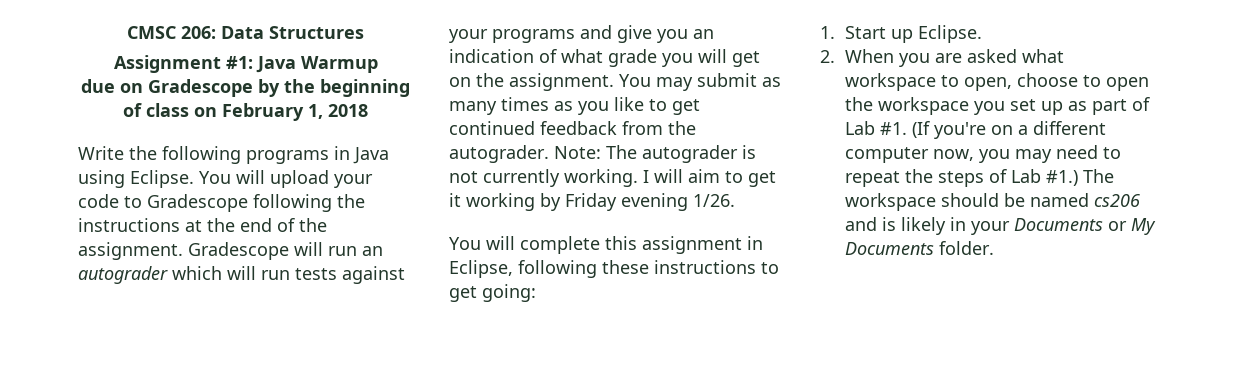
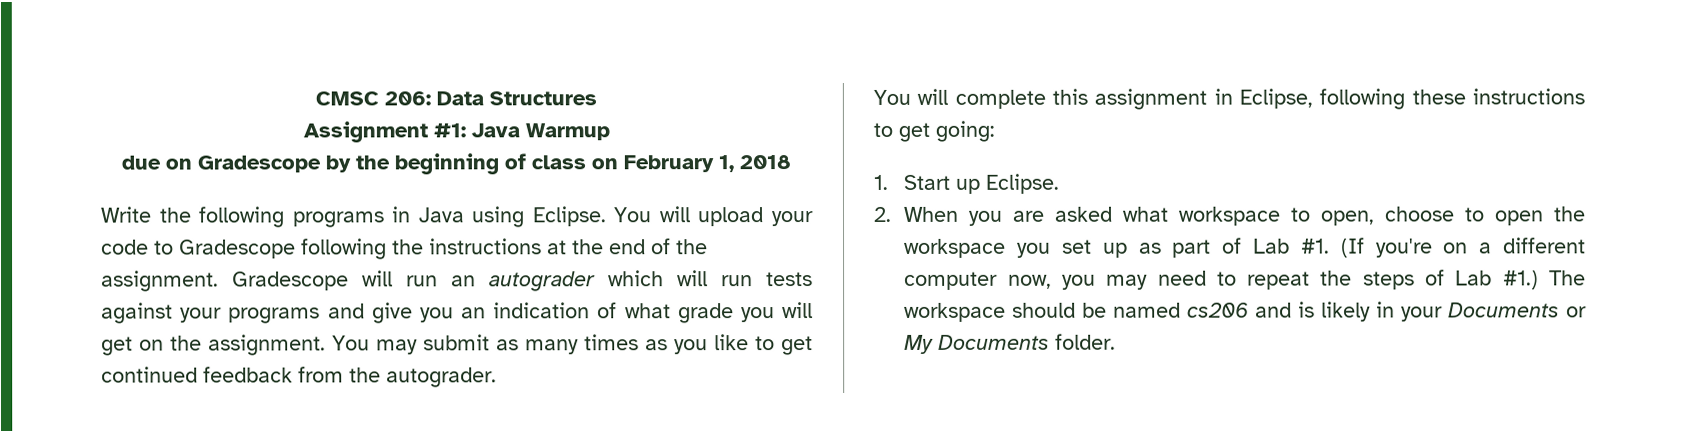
[554,145,756,163] [449,169,776,187] [449,193,735,211] Note: The autograder is not currently working. I will aim to get it working by Friday evening 1/26. -> (497, 377) none

